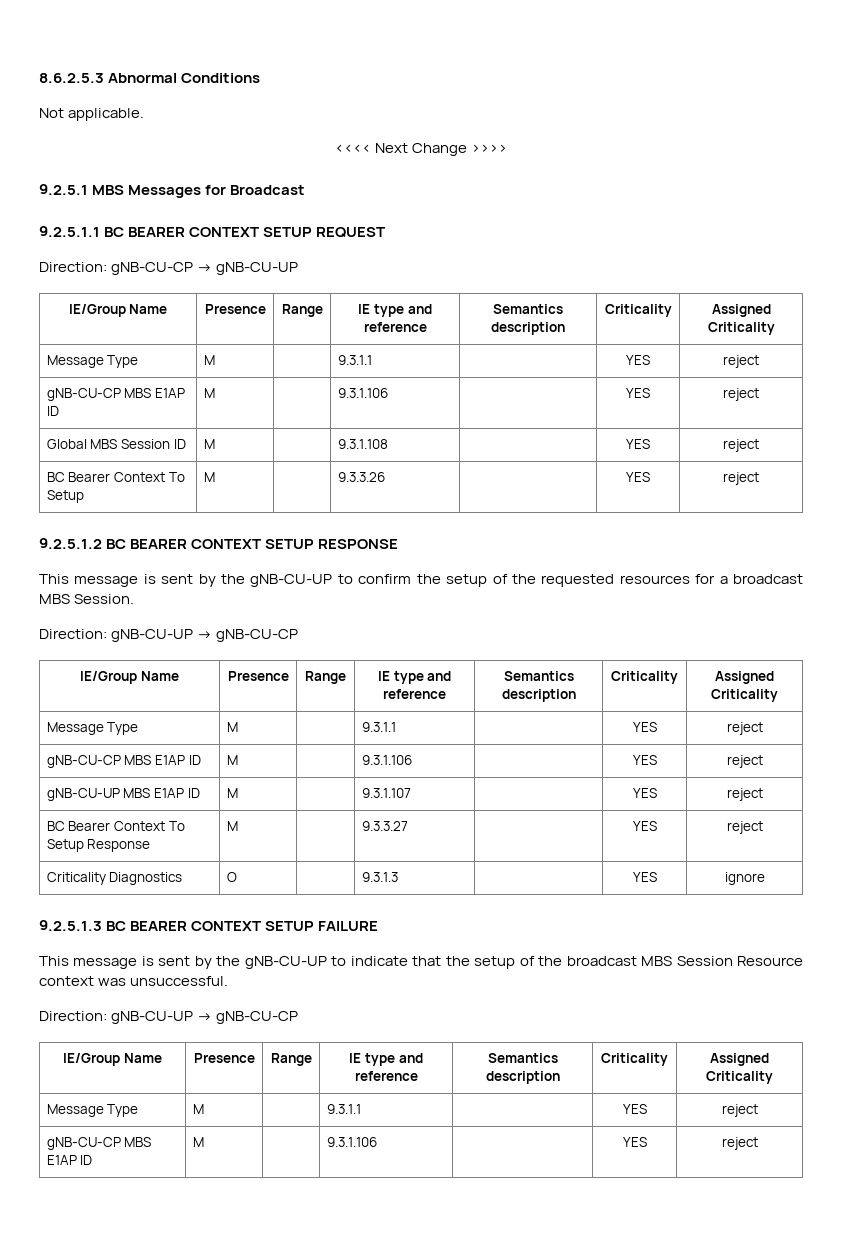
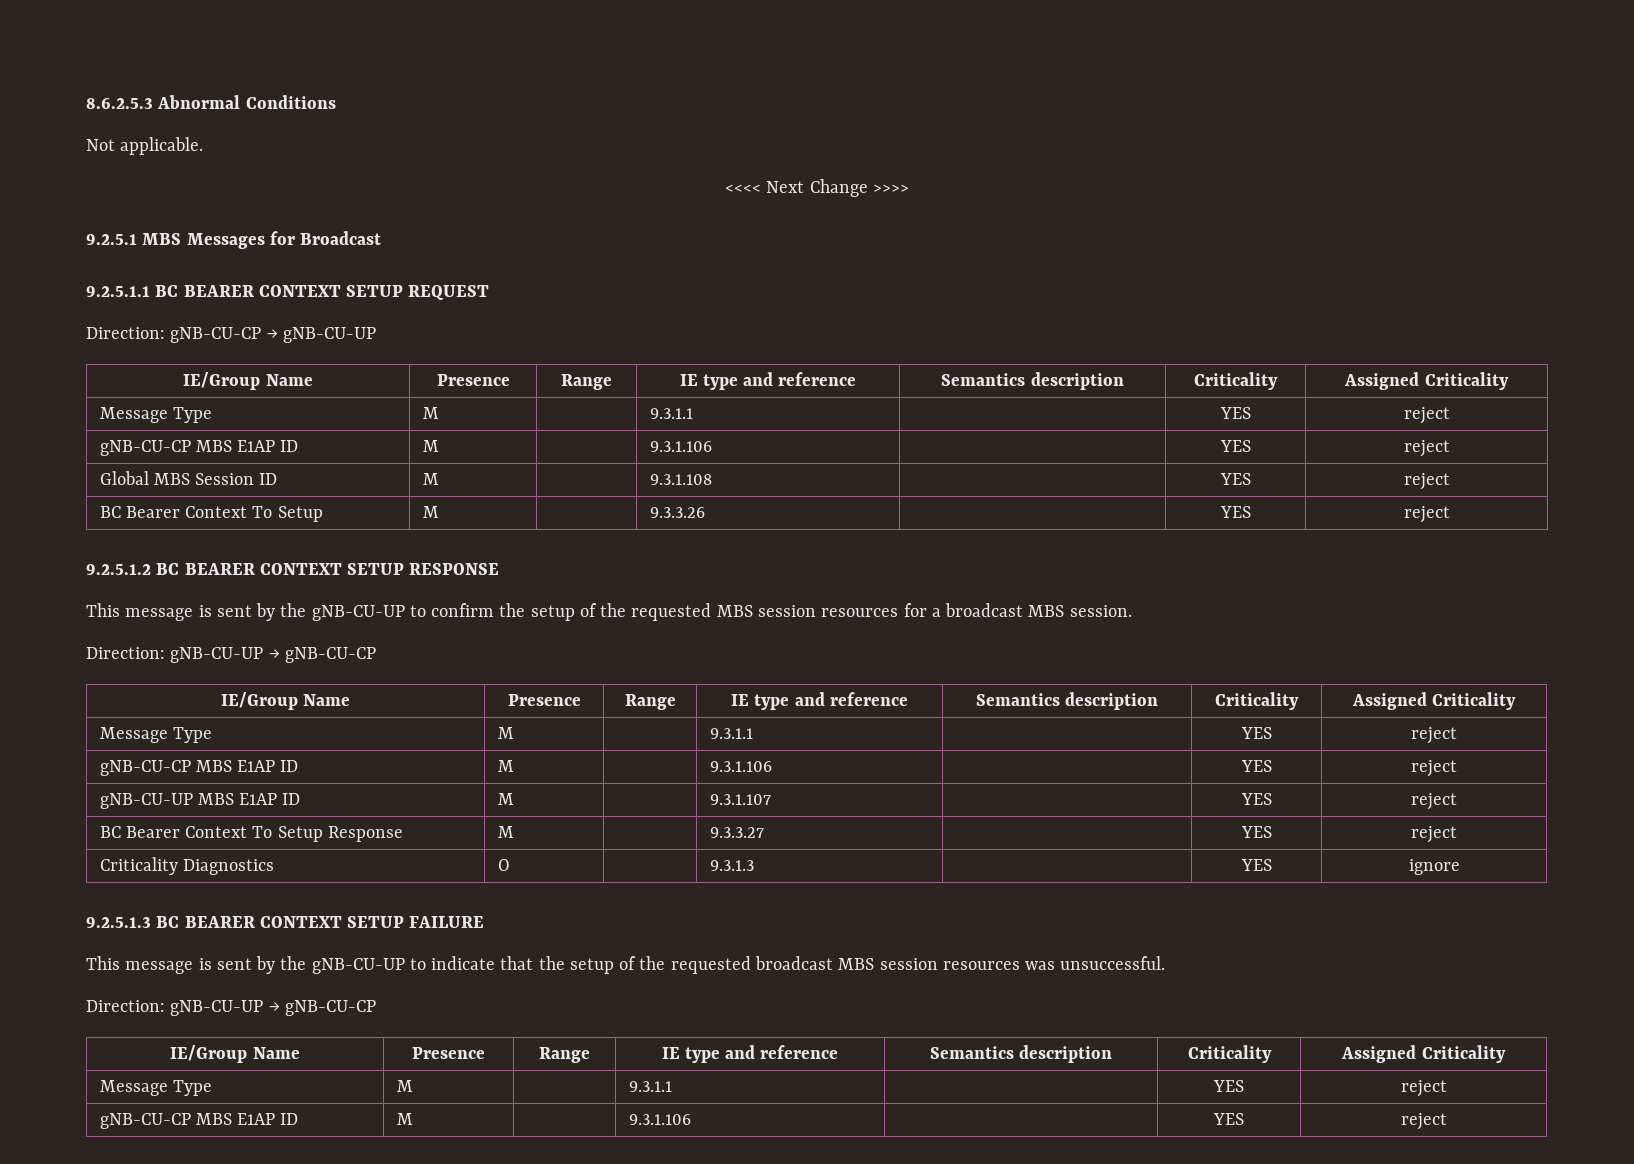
(615, 580) none -> [716,605,816,617] MBS session
[74,594,135,604] Session. -> [1069,605,1132,617] session.
[566,956,804,966] [39,976,94,986] broadcast MBS Session Resource context -> [670,956,1020,974] requested broadcast MBS session resources

